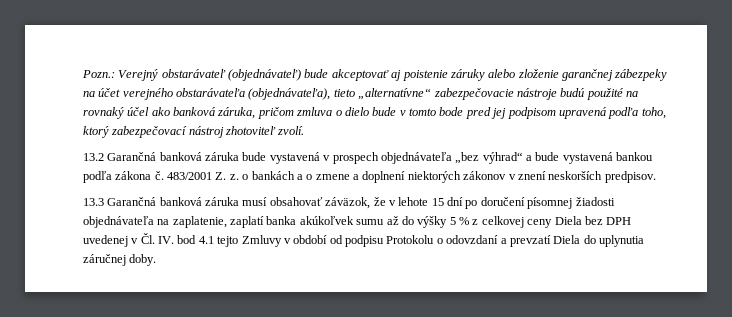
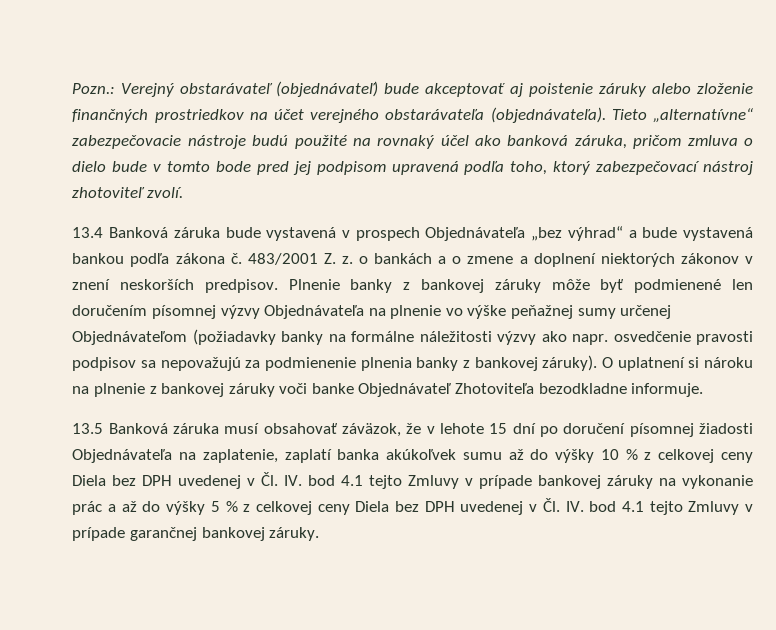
[562,69,668,81] garančnej zábezpeky -> [72,109,244,123] finančných prostriedkov
[248,88,355,100] (objednávateľa), tieto -> [490,107,647,123] (objednávateľa). Tieto
[82,152,202,161] 13.2 Garančná banková -> [72,227,169,238] 13.4 Banková
[380,152,452,164] objednávateľa -> [425,227,526,241] Objednávateľa
[82,197,202,206] // 13.3 Garančná banková -> [288,279,754,293] [72,305,672,319] [72,329,754,345] [72,355,753,371] [72,383,704,397] [72,423,168,434] Plnenie banky z bankovej záruky môže byť podmienené len doručením písomnej výzvy Objednávateľa na plnenie vo výške peňažnej sumy určenej Objednávateľom (požiadavky banky na formálne náležitosti výzvy ako napr. osvedčenie pravosti podpisov sa nepovažujú za podmienenie plnenia banky z bankovej záruky). O uplatnení si nároku na plnenie z bankovej záruky voči banke Objednávateľ Zhotoviteľa bezodkladne informuje. // 13.5 Banková
[82,216,154,228] objednávateľa -> [72,449,173,463] Objednávateľa
(448, 222) none -> [600,449,753,463] [72,472,753,489] [72,501,206,515] 10 % z celkovej ceny Diela bez DPH uvedenej v Čl. IV. bod 4.1 tejto Zmluvy v prípade bankovej záruky na vykonanie prác a až do výšky
[293,235,645,247] [82,254,157,266] období od podpisu Protokolu o odovzdaní a prevzatí Diela do uplynutia záručnej doby. -> [72,527,320,541] prípade garančnej bankovej záruky.

